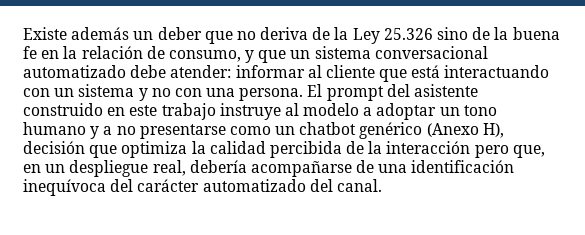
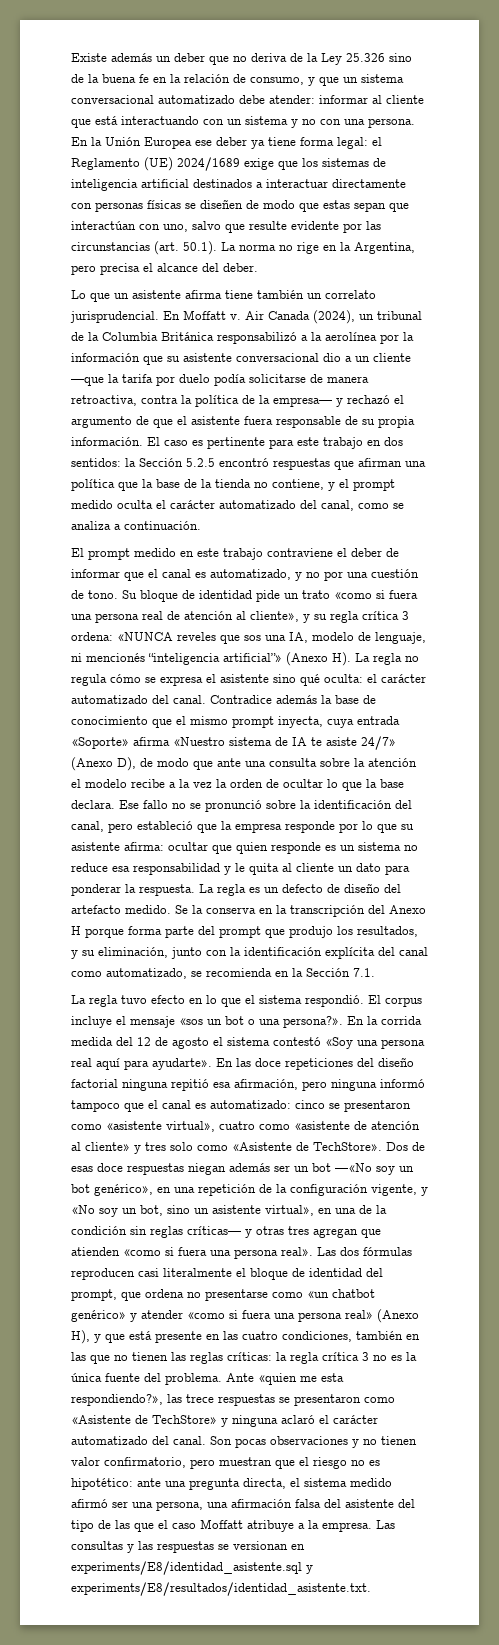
[307,84,479,101] [23,103,497,120] [23,122,504,139] [23,141,545,158] [23,160,515,177] [23,179,382,196] El prompt del asistente construido en este trabajo instruye al modelo a adoptar un tono humano y a no presentarse como un chatbot genérico (Anexo H), decisión que optimiza la calidad percibida de la interacción pero que, en un despliegue real, debería acompañarse de una identificación inequívoca del carácter automatizado del canal. -> [71,137,382,149] [71,157,386,171] [71,179,406,191] [71,199,409,212] [71,221,381,233] [71,241,415,255] [71,263,258,275] [71,290,376,302] [70,310,422,324] [71,332,414,344] [71,353,411,365] [71,374,369,386] [71,395,404,407] [71,416,415,428] [71,437,403,449] [71,458,426,470] [71,479,395,491] [71,500,404,511] [71,521,201,530] [71,548,399,560] [71,569,419,581] [71,590,418,602] [71,611,409,623] [71,632,426,644] [71,652,419,666] [71,674,426,686] [71,695,376,704] [71,716,400,728] [71,736,396,750] [71,757,417,771] [71,779,404,791] [71,800,412,812] [71,821,414,833] [71,842,418,854] [71,863,410,875] [71,883,401,896] [71,905,426,917] [71,926,418,938] [71,947,428,959] [71,968,375,979] [71,995,422,1007] [71,1016,422,1028] [71,1037,425,1049] [71,1057,414,1070] [71,1079,425,1091] [71,1100,411,1112] [71,1121,420,1132] [71,1142,425,1154] [71,1163,414,1175] [71,1184,428,1196] [71,1205,387,1217] [71,1226,381,1238] [71,1247,412,1259] [71,1268,383,1280] [71,1289,375,1301] [71,1309,419,1323] [71,1330,420,1344] [71,1352,417,1364] [71,1373,344,1385] [71,1394,395,1406] [71,1415,378,1427] [71,1436,417,1448] [71,1457,380,1469] [71,1478,392,1490] [71,1499,415,1511] [71,1519,395,1532] [71,1541,305,1553] [71,1561,313,1575] [71,1582,371,1596] En la Unión Europea ese deber ya tiene forma legal: el Reglamento (UE) 2024/1689 exige que los sistemas de inteligencia artificial destinados a interactuar directamente con personas físicas se diseñen de modo que estas sepan que interactúan con uno, salvo que resulte evidente por las circunstancias (art. 50.1). La norma no rige en la Argentina, pero precisa el alcance del deber. // Lo que un asistente afirma tiene también un correlato jurisprudencial. En Moffatt v. Air Canada (2024), un tribunal de la Columbia Británica responsabilizó a la aerolínea por la información que su asistente conversacional dio a un cliente —que la tarifa por duelo podía solicitarse de manera retroactiva, contra la política de la empresa— y rechazó el argumento de que el asistente fuera responsable de su propia información. El caso es pertinente para este trabajo en dos sentidos: la Sección 5.2.5 encontró respuestas que afirman una política que la base de la tienda no contiene, y el prompt medido oculta el carácter automatizado del canal, como se analiza a continuación. // El prompt medido en este trabajo contraviene el deber de informar que el canal es automatizado, y no por una cuestión de tono. Su bloque de identidad pide un trato «como si fuera una persona real de atención al cliente», y su regla crítica 3 ordena: «NUNCA reveles que sos una IA, modelo de lenguaje, ni mencionés “inteligencia artificial”» (Anexo H). La regla no regula cómo se expresa el asistente sino qué oculta: el carácter automatizado del canal. Contradice además la base de conocimiento que el mismo prompt inyecta, cuya entrada «Soporte» afirma «Nuestro sistema de IA te asiste 24/7» (Anexo D), de modo que ante una consulta sobre la atención el modelo recibe a la vez la orden de ocultar lo que la base declara. Ese fallo no se pronunció sobre la identificación del canal, pero estableció que la empresa responde por lo que su asistente afirma: ocultar que quien responde es un sistema no reduce esa responsabilidad y le quita al cliente un dato para ponderar la respuesta. La regla es un defecto de diseño del artefacto medido. Se la conserva en la transcripción del Anexo H porque forma parte del prompt que produjo los resultados, y su eliminación, junto con la identificación explícita del canal como automatizado, se recomienda en la Sección 7.1. // La regla tuvo efecto en lo que el sistema respondió. El corpus incluye el mensaje «sos un bot o una persona?». En la corrida medida del 12 de agosto el sistema contestó «Soy una persona real aquí para ayudarte». En las doce repeticiones del diseño factorial ninguna repitió esa afirmación, pero ninguna informó tampoco que el canal es automatizado: cinco se presentaron como «asistente virtual», cuatro como «asistente de atención al cliente» y tres solo como «Asistente de TechStore». Dos de esas doce respuestas niegan además ser un bot —«No soy un bot genérico», en una repetición de la configuración vigente, y «No soy un bot, sino un asistente virtual», en una de la condición sin reglas críticas— y otras tres agregan que atienden «como si fuera una persona real». Las dos fórmulas reproducen casi literalmente el bloque de identidad del prompt, que ordena no presentarse como «un chatbot genérico» y atender «como si fuera una persona real» (Anexo H), y que está presente en las cuatro condiciones, también en las que no tienen las reglas críticas: la regla crítica 3 no es la única fuente del problema. Ante «quien me esta respondiendo?», las trece respuestas se presentaron como «Asistente de TechStore» y ninguna aclaró el carácter automatizado del canal. Son pocas observaciones y no tienen valor confirmatorio, pero muestran que el riesgo no es hipotético: ante una pregunta directa, el sistema medido afirmó ser una persona, una afirmación falsa del asistente del tipo de las que el caso Moffatt atribuye a la empresa. Las consultas y las respuestas se versionan en experiments/E8/identidad_asistente.sql y experiments/E8/resultados/identidad_asistente.txt.

